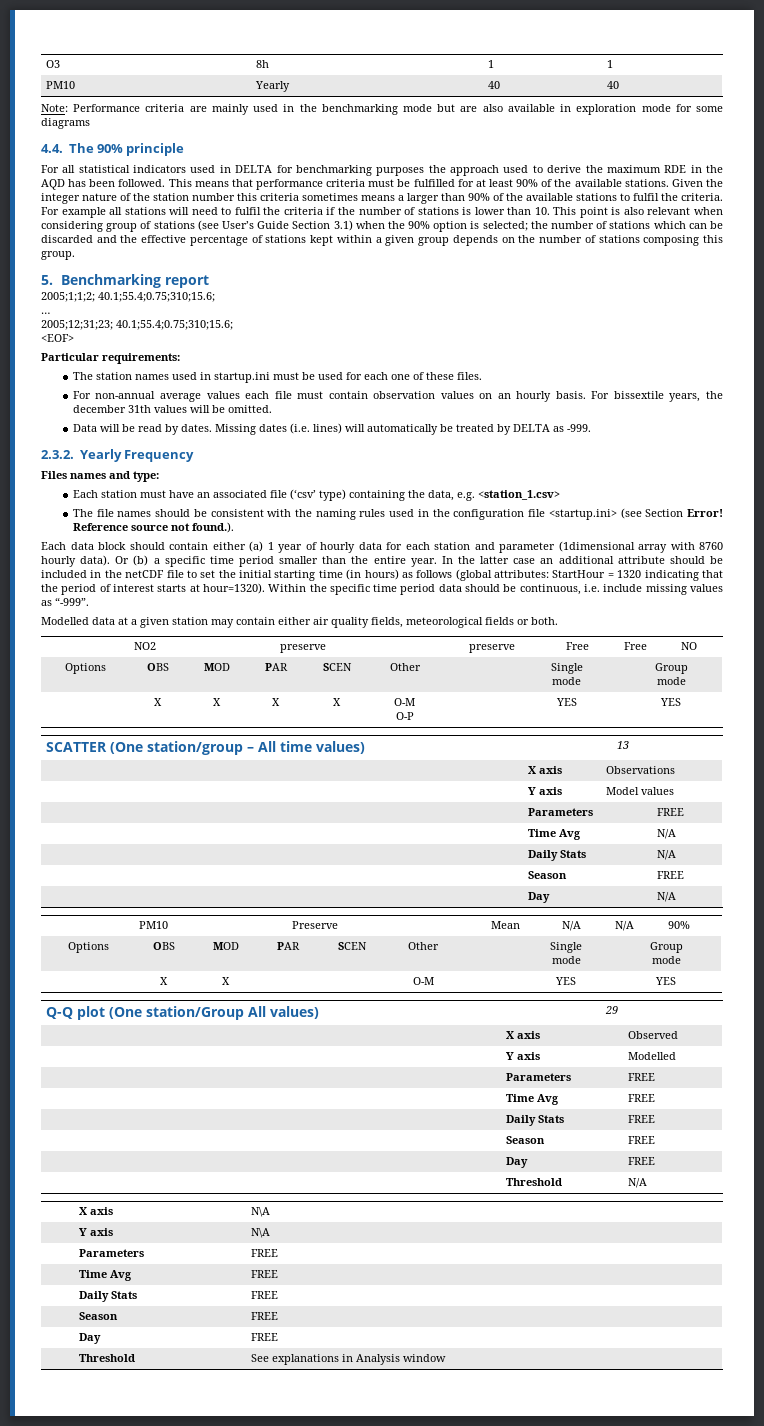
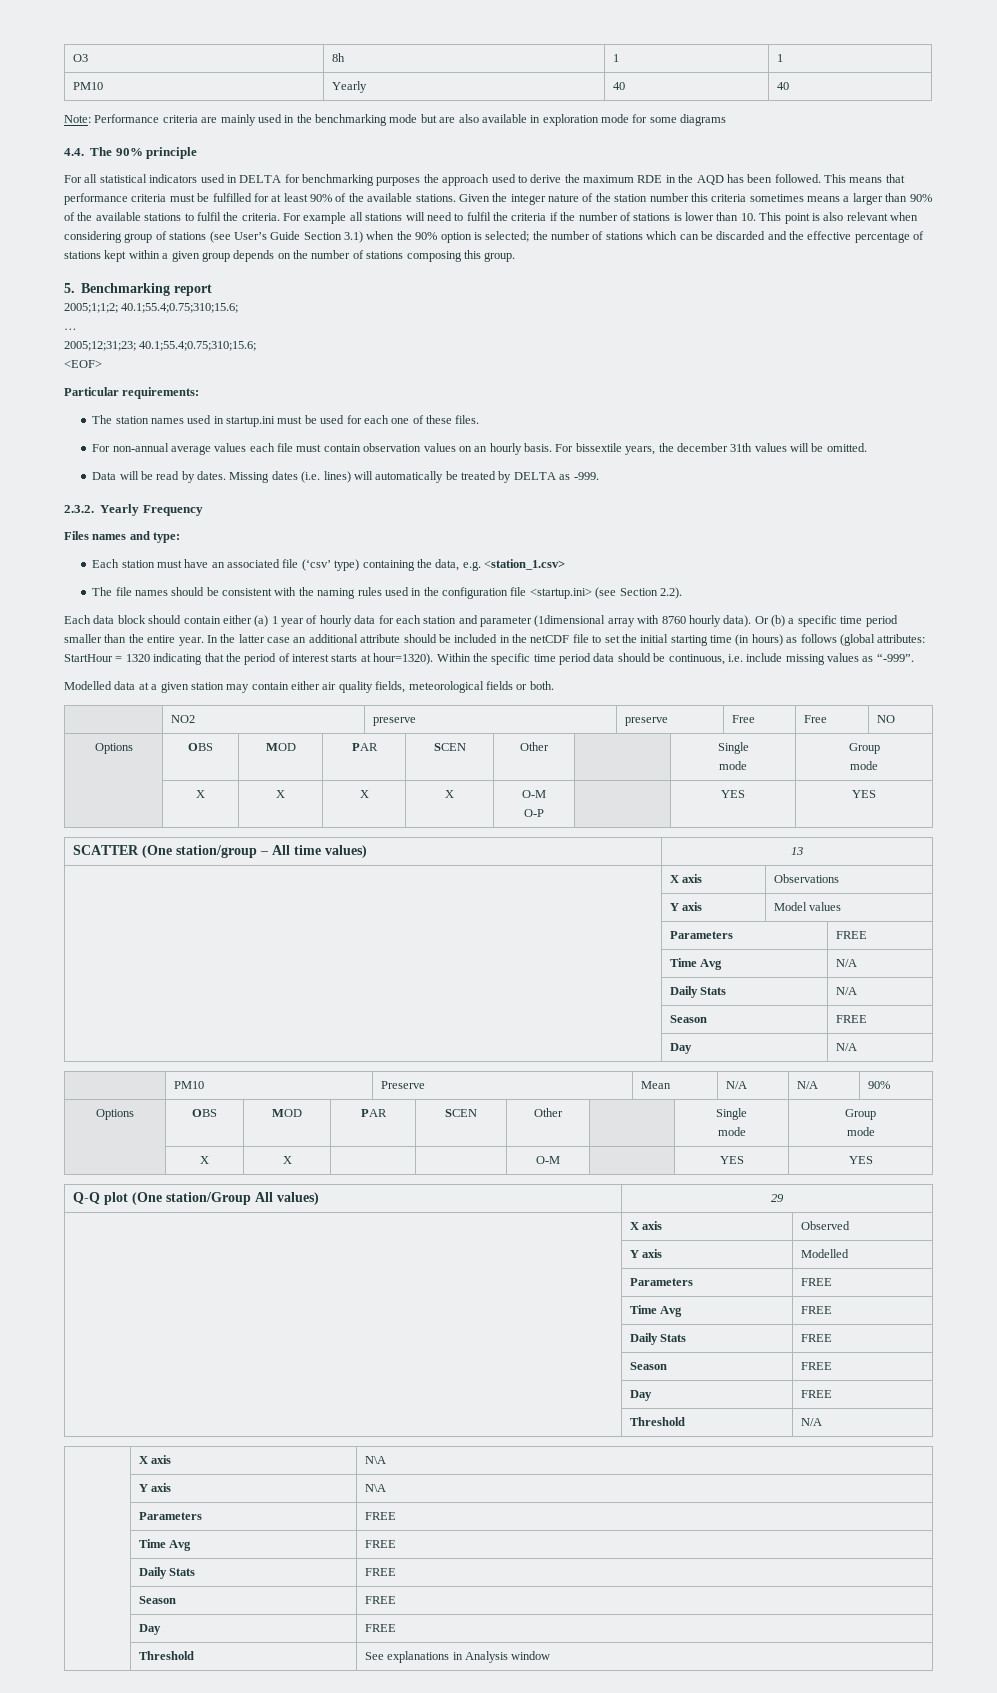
[687,509,723,517] [72,522,234,533] Error! Reference source not found.). -> [659,587,682,599] 2.2).

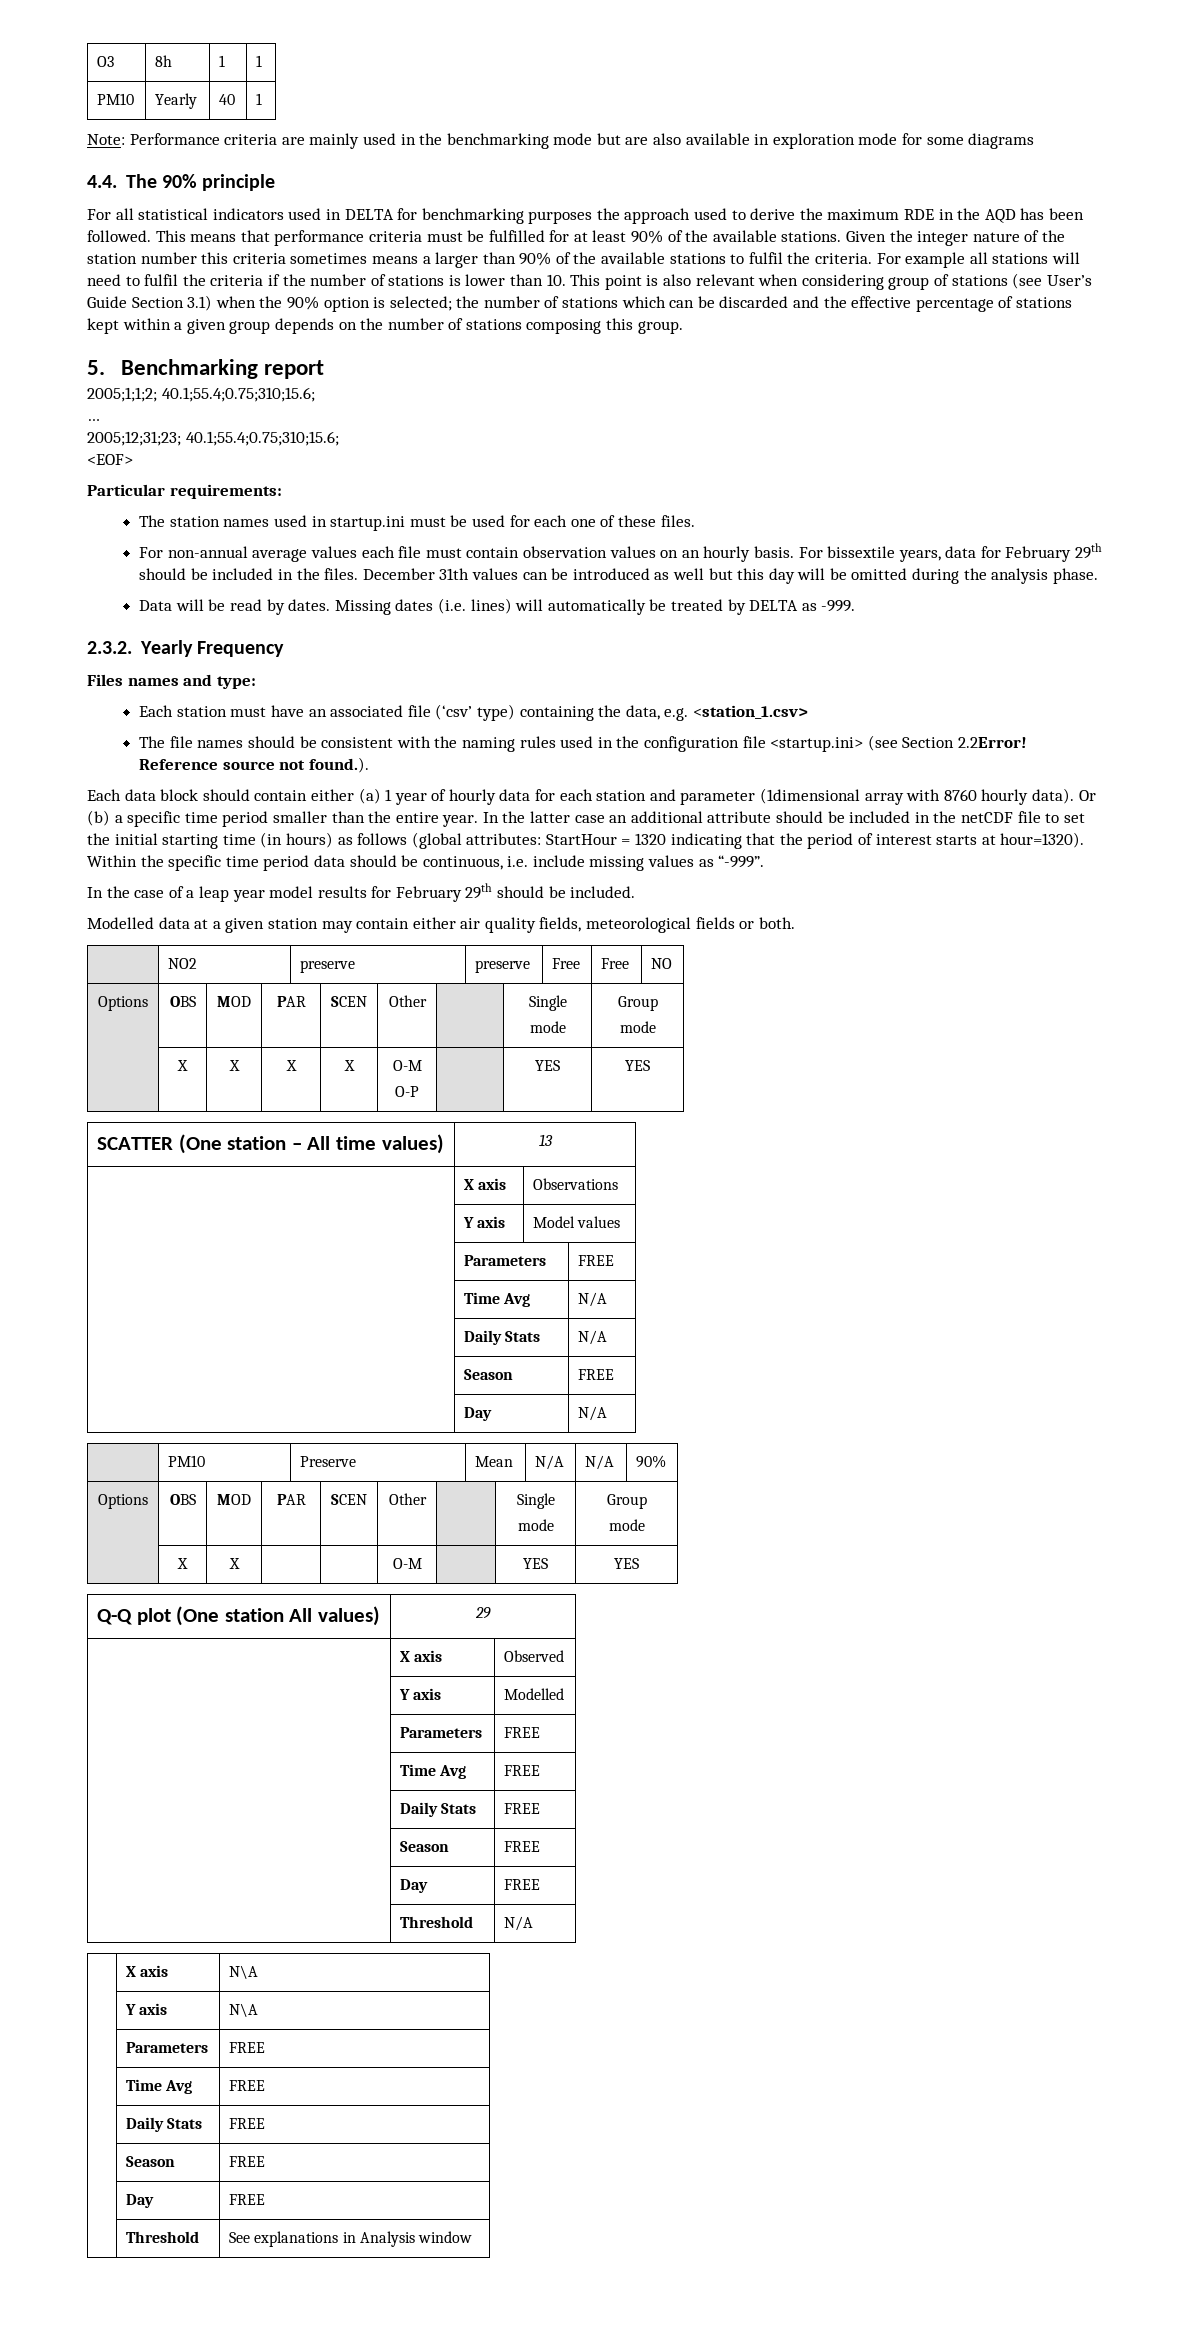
[776,82,789,90] 40 -> [256,93,263,105] 1
[658,443,867,452] the december 31th values will be omitted. -> [945,543,1103,562] [139,568,1098,584] data for February 29th should be included in the files. December 31th values can be introduced as well but this day will be omitted during the analysis phase.
[659,587,682,599] 2.2). -> [957,737,1027,748] [139,757,370,773] 2.2Error! Reference source not found.).
(914, 657) none -> [87,883,636,902] // In the case of a leap year model results for February 29th should be included.
[175,845,257,858] station/group -> [227,1136,287,1150] station
[165,1192,251,1205] station/Group -> [224,1608,284,1622] station

